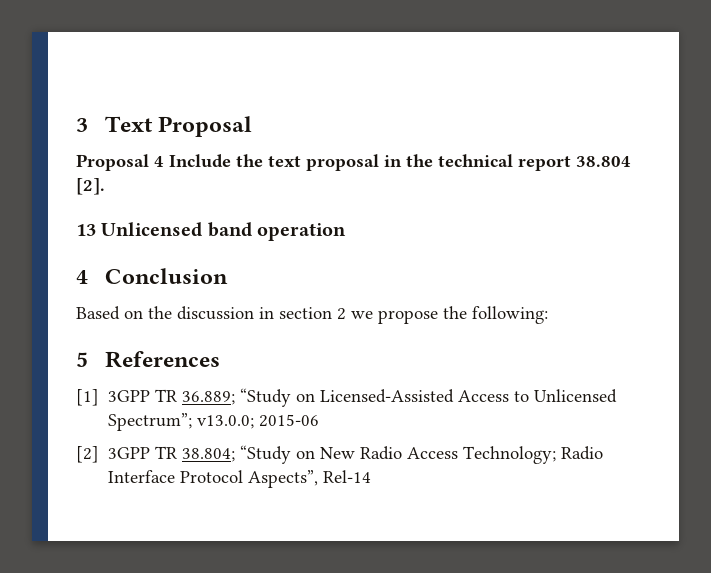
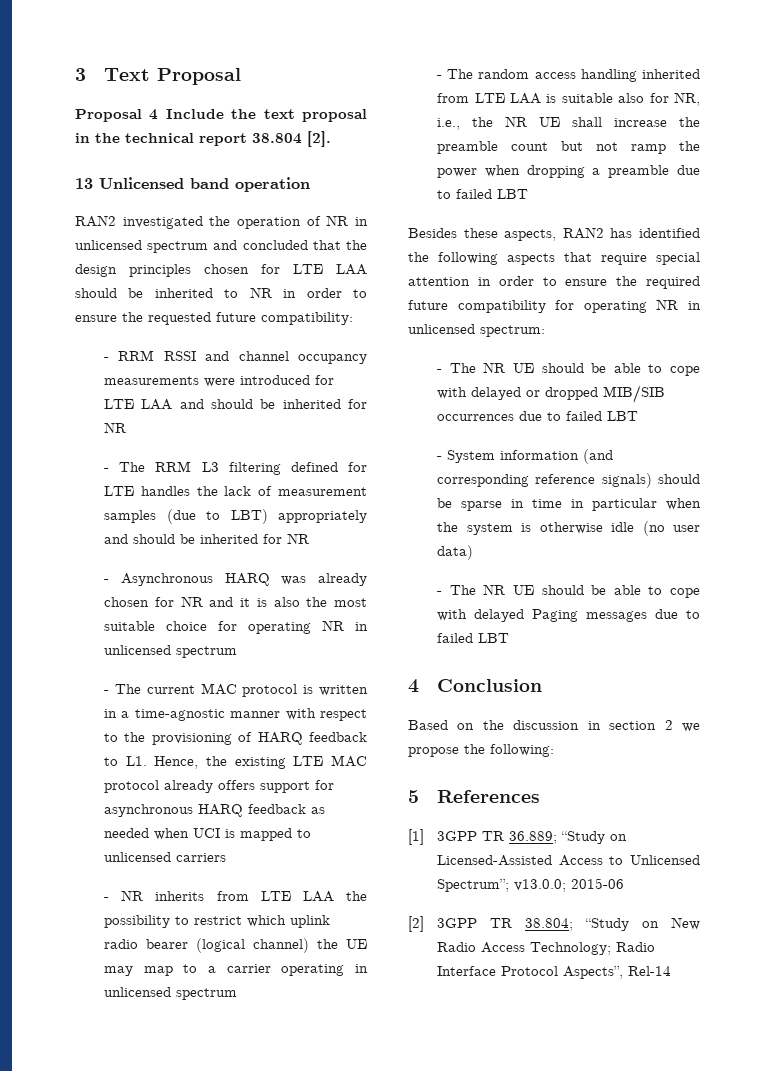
(347, 232) none -> [75,215,368,229] [75,240,367,253] [75,264,367,277] [75,287,367,298] [75,312,353,325] [104,350,367,364] [104,375,335,387] [104,399,367,410] [104,422,127,433] [104,461,368,475] [104,486,367,496] [104,509,368,524] [104,533,310,544] [104,573,368,586] [104,596,368,607] [104,620,368,634] [104,645,238,658] [104,683,368,697] [104,708,367,721] [104,732,367,745] [104,755,368,769] [104,780,335,793] [104,804,326,817] [104,828,312,841] [104,852,227,862] [104,890,368,902] [104,915,331,928] [104,938,367,953] [104,964,369,976] [104,987,238,1000] [437,69,700,82] [437,92,700,106] [437,116,700,130] [437,141,700,154] [437,165,700,178] [437,189,529,199] [408,227,700,241] [408,252,700,265] [408,276,700,289] [408,299,701,313] [408,324,545,337] [437,362,700,376] [437,385,666,403] [437,411,639,421] [437,449,614,464] [437,473,700,488] [437,498,701,511] [437,521,700,536] [437,545,474,560] [437,584,700,598] [437,609,700,622] [437,633,510,643] // RAN2 investigated the operation of NR in unlicensed spectrum and concluded that the design principles chosen for LTE LAA should be inherited to NR in order to ensure the requested future compatibility: // - RRM RSSI and channel occupancy measurements were introduced for LTE LAA and should be inherited for NR // - The RRM L3 filtering defined for LTE handles the lack of measurement samples (due to LBT) appropriately and should be inherited for NR // - Asynchronous HARQ was already chosen for NR and it is also the most suitable choice for operating NR in unlicensed spectrum // - The current MAC protocol is written in a time-agnostic manner with respect to the provisioning of HARQ feedback to L1. Hence, the existing LTE MAC protocol already offers support for asynchronous HARQ feedback as needed when UCI is mapped to unlicensed carriers // - NR inherits from LTE LAA the possibility to restrict which uplink radio bearer (logical channel) the UE may map to a carrier operating in unlicensed spectrum // - The random access handling inherited from LTE LAA is suitable also for NR, i.e., the NR UE shall increase the preamble count but not ramp the power when dropping a preamble due to failed LBT // Besides these aspects, RAN2 has identified the following aspects that require special attention in order to ensure the required future compatibility for operating NR in unlicensed spectrum: // - The NR UE should be able to cope with delayed or dropped MIB/SIB occurrences due to failed LBT // - System information (and corresponding reference signals) should be sparse in time in particular when the system is otherwise idle (no user data) // - The NR UE should be able to cope with delayed Paging messages due to failed LBT

